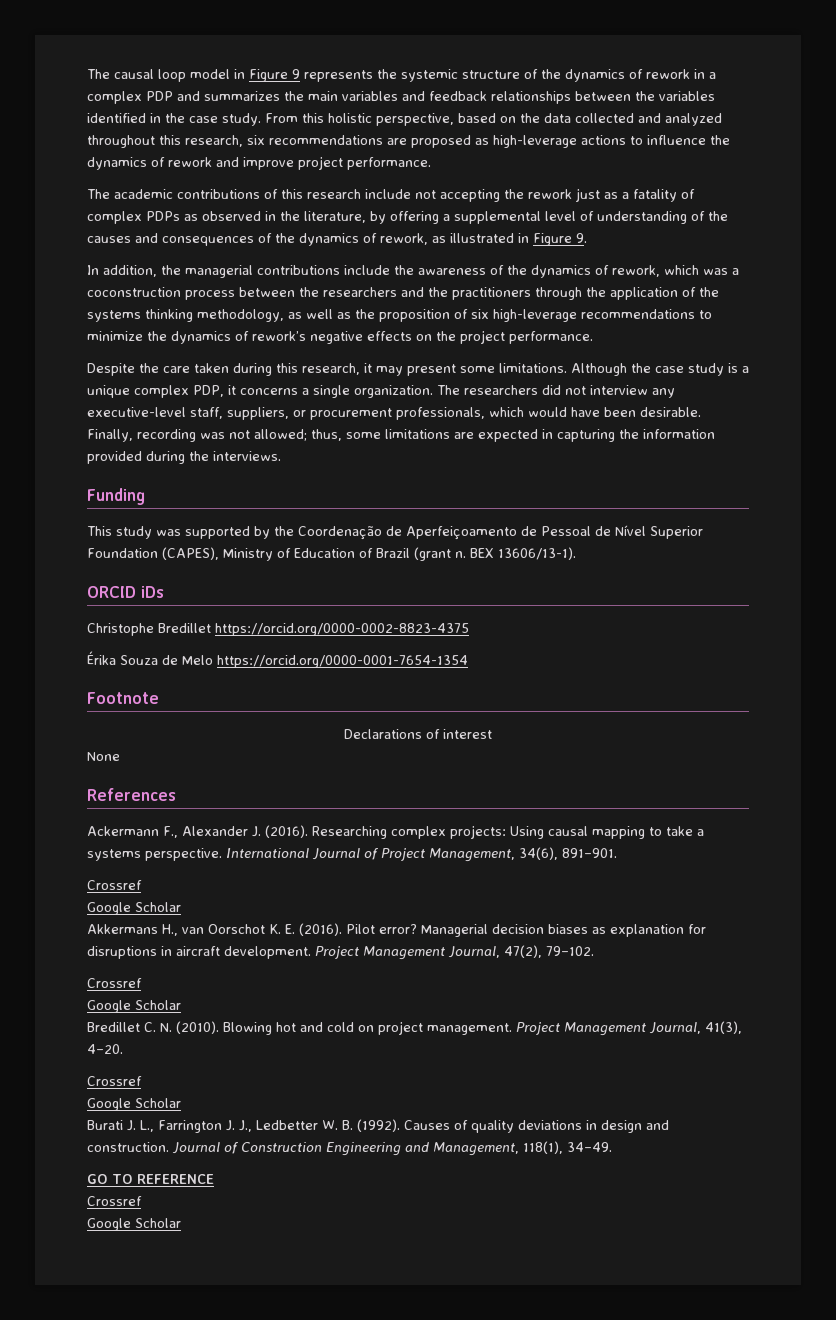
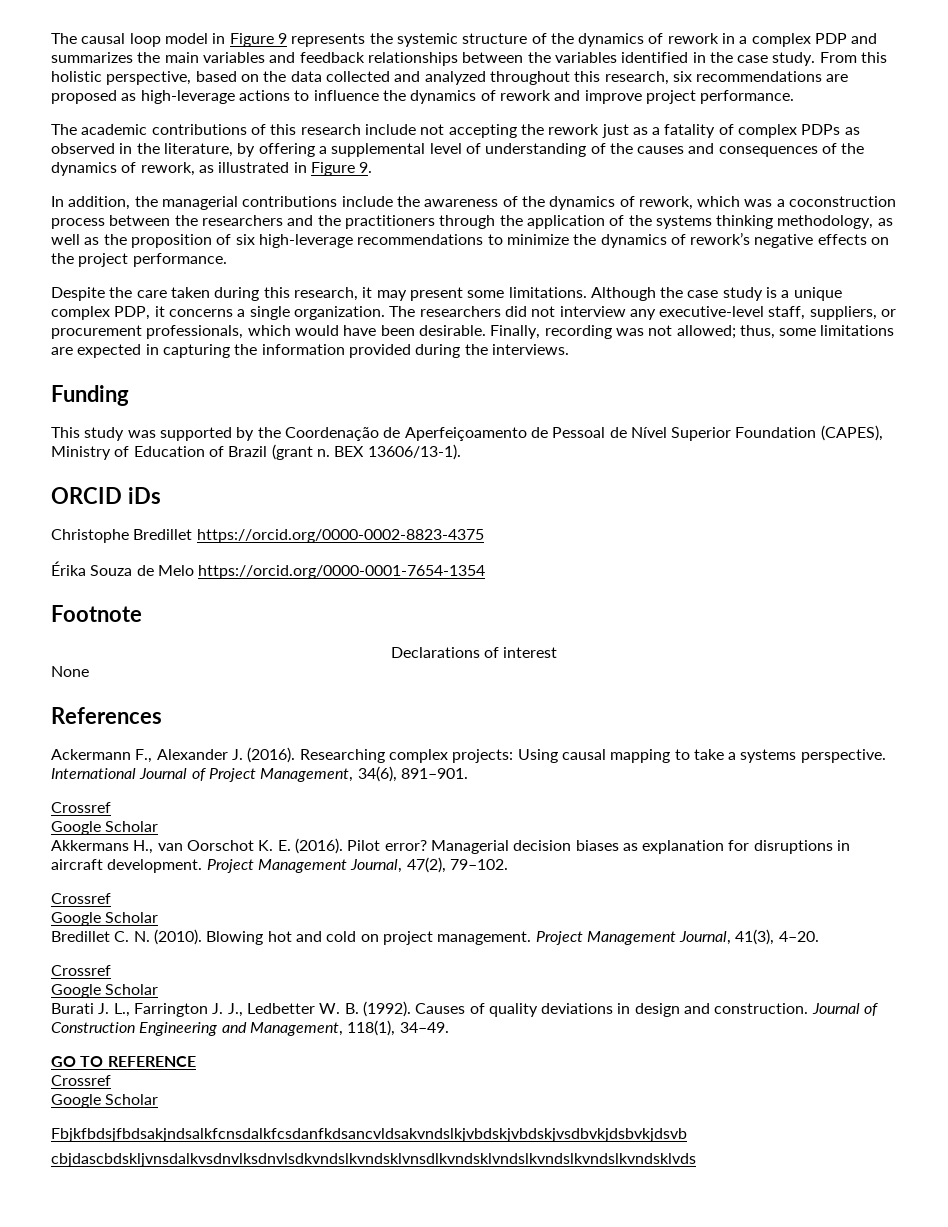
(181, 1223) none -> [51,1128,687,1142] [51,1153,696,1167] // Fbjkfbdsjfbdsakjndsalkfcnsdalkfcsdanfkdsancvldsakvndslkjvbdskjvbdskjvsdbvkjdsbvkjdsvb // cbjdascbdskljvnsdalkvsdnvlksdnvlsdkvndslkvndsklvnsdlkvndsklvndslkvndslkvndslkvndsklvds

